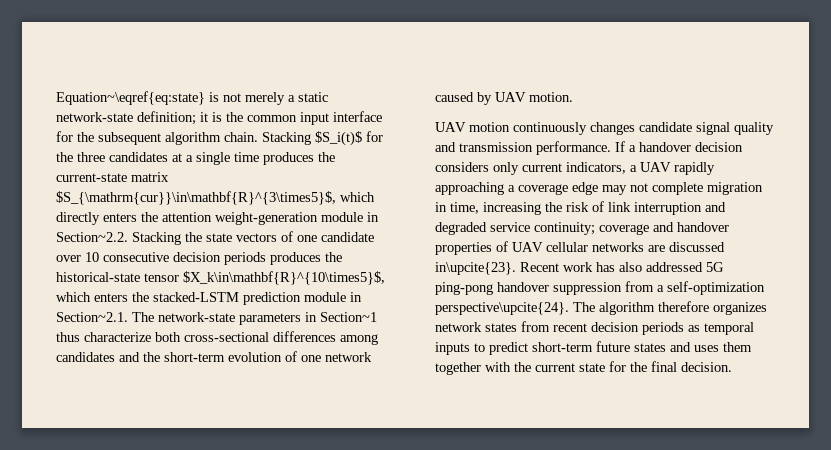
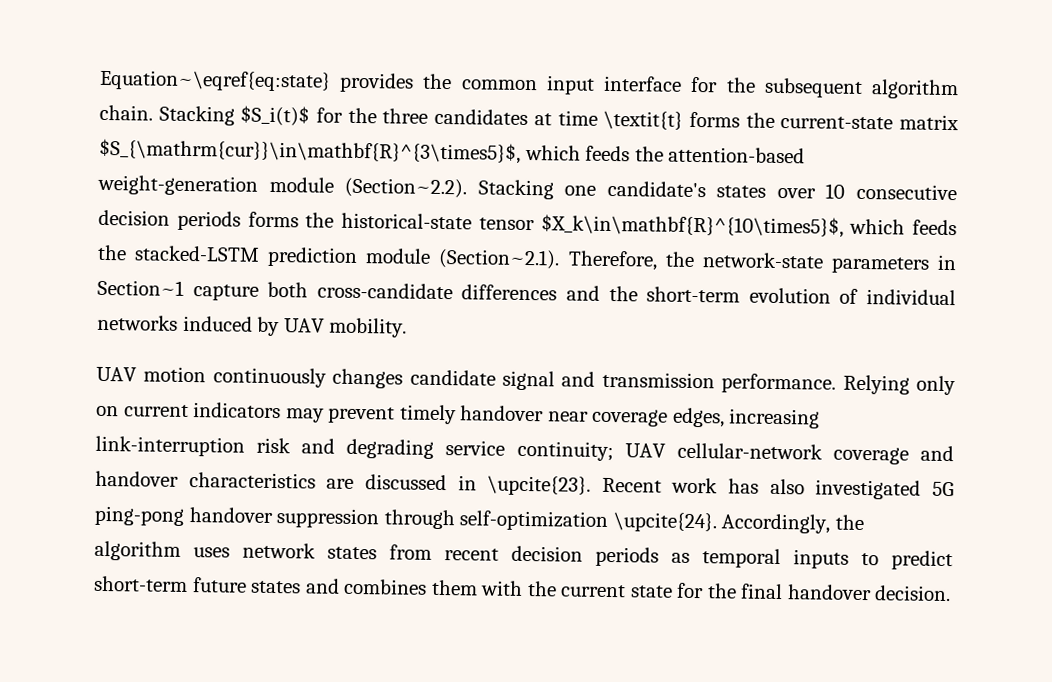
[209,92,328,105] [56,111,222,125] is not merely a static network-state definition; it is -> [339,72,415,93] provides
[186,152,314,165] a single time produces -> [557,110,740,130] time \textit{t} forms
[56,212,379,225] [56,231,374,245] directly enters the attention weight-generation module in Section~2.2. Stacking the state vectors of one candidate -> [585,145,806,164] [97,174,767,200] feeds the attention-based weight-generation module (Section~2.2). Stacking one candidate's states
[270,252,321,265] produces -> [247,211,299,228] forms
[94,293,128,302] enters -> [912,219,957,236] feeds
[350,292,362,302] [56,312,154,322] in Section~2.1. The -> [438,248,695,271] (Section~2.1). Therefore, the
[56,331,378,345] [56,352,115,362] thus characterize both cross-sectional differences among candidates -> [192,281,558,301] capture both cross-candidate differences
[301,352,372,362] [435,92,474,102] one network caused -> [866,289,957,306] [97,314,253,332] individual networks induced
[529,92,573,102] motion. -> [329,317,408,338] mobility.
[734,122,774,135] quality -> (556, 380) none
[615,141,743,152] [435,162,715,175] [435,182,763,195] [435,201,726,215] [435,222,729,235] [435,241,725,255] [435,262,516,275] If a handover decision considers only current indicators, a UAV rapidly approaching a coverage edge may not complete migration in time, increasing the risk of link interruption and degraded service continuity; coverage and handover properties of UAV cellular networks are discussed in\upcite{23}. -> [842,374,957,396] [96,402,821,429] [95,435,954,465] [95,470,592,496] Relying only on current indicators may prevent timely handover near coverage edges, increasing link-interruption risk and degrading service continuity; UAV cellular-network coverage and handover characteristics are discussed in \upcite{23}.
[646,262,703,272] addressed -> [815,479,922,500] investigated
[625,281,765,295] [435,301,767,315] from a self-optimization perspective\upcite{24}. The algorithm therefore organizes -> [383,509,864,534] [94,540,230,561] through self-optimization \upcite{24}. Accordingly, the algorithm uses
[694,342,752,352] [435,362,481,375] uses them together -> [343,578,478,596] combines them
(677, 366) none -> [786,584,872,601] handover

